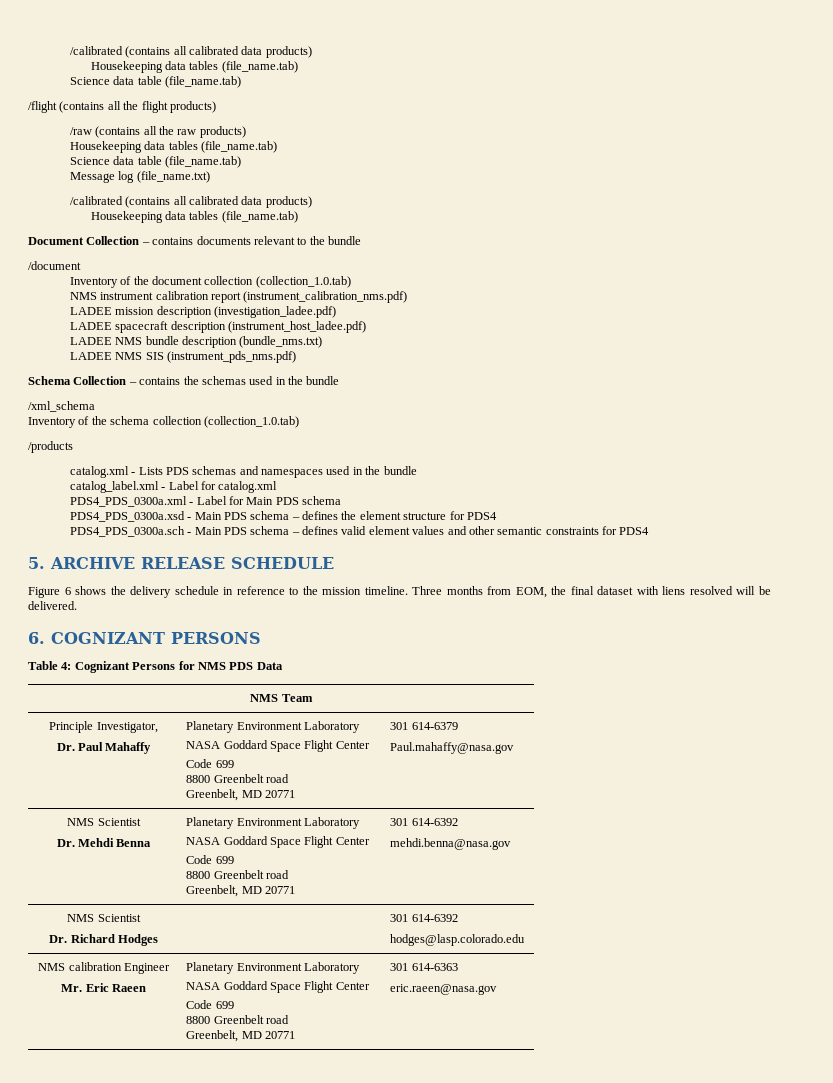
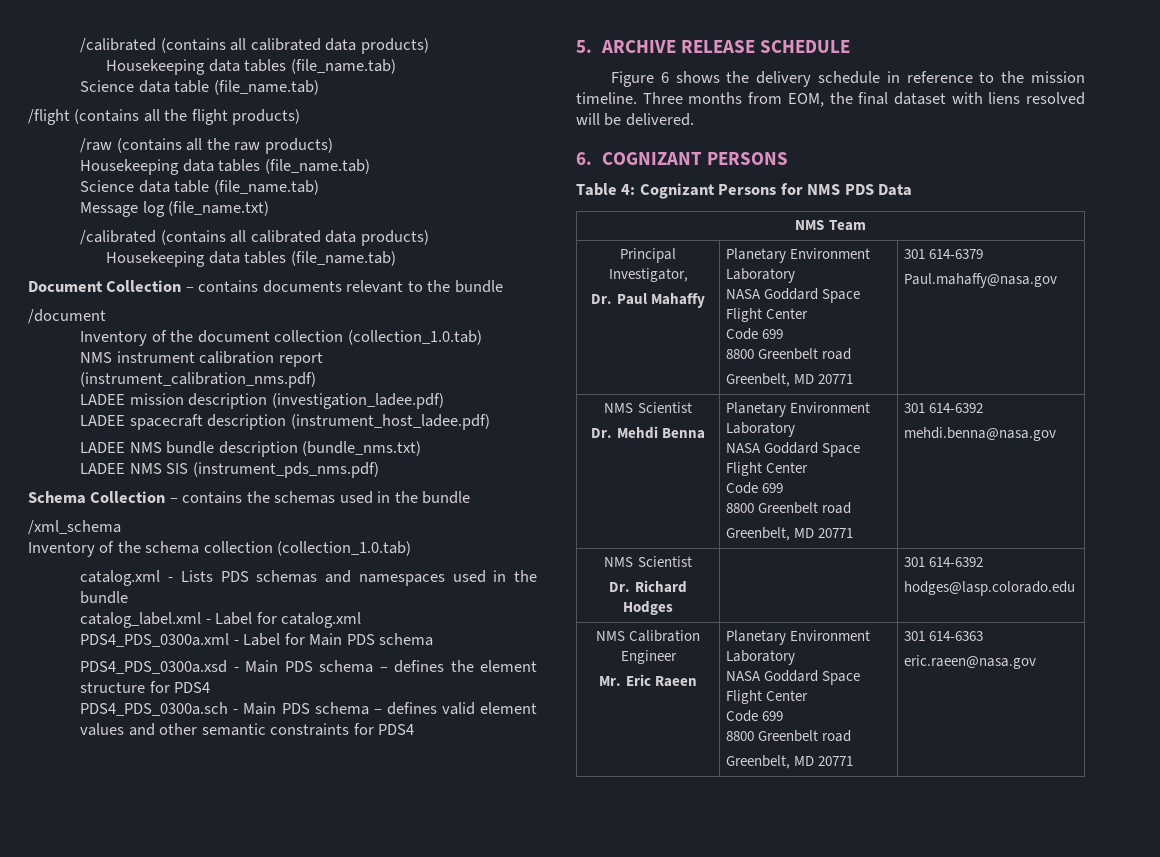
[28,441,73,453] // /products -> (412, 548) none
[49,721,94,733] Principle -> [620,248,676,263] Principal
[68,962,122,971] calibration -> [629,630,701,642] Calibration

